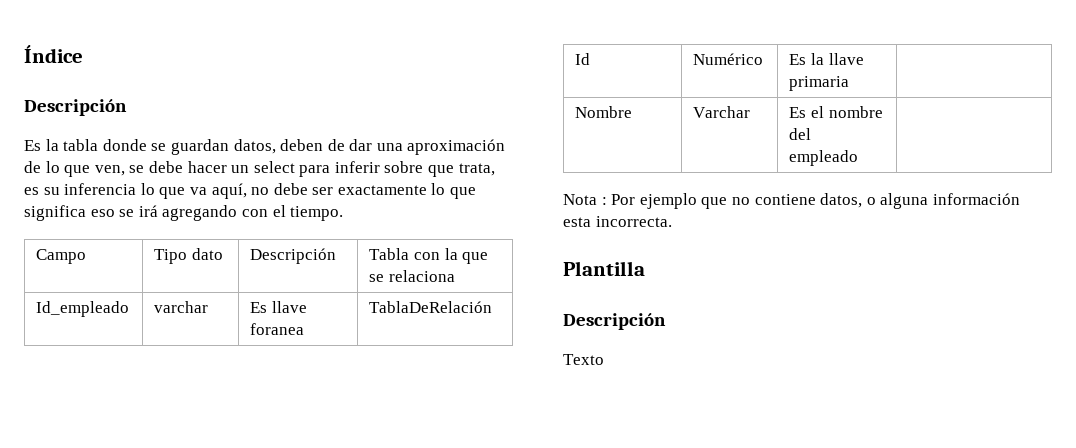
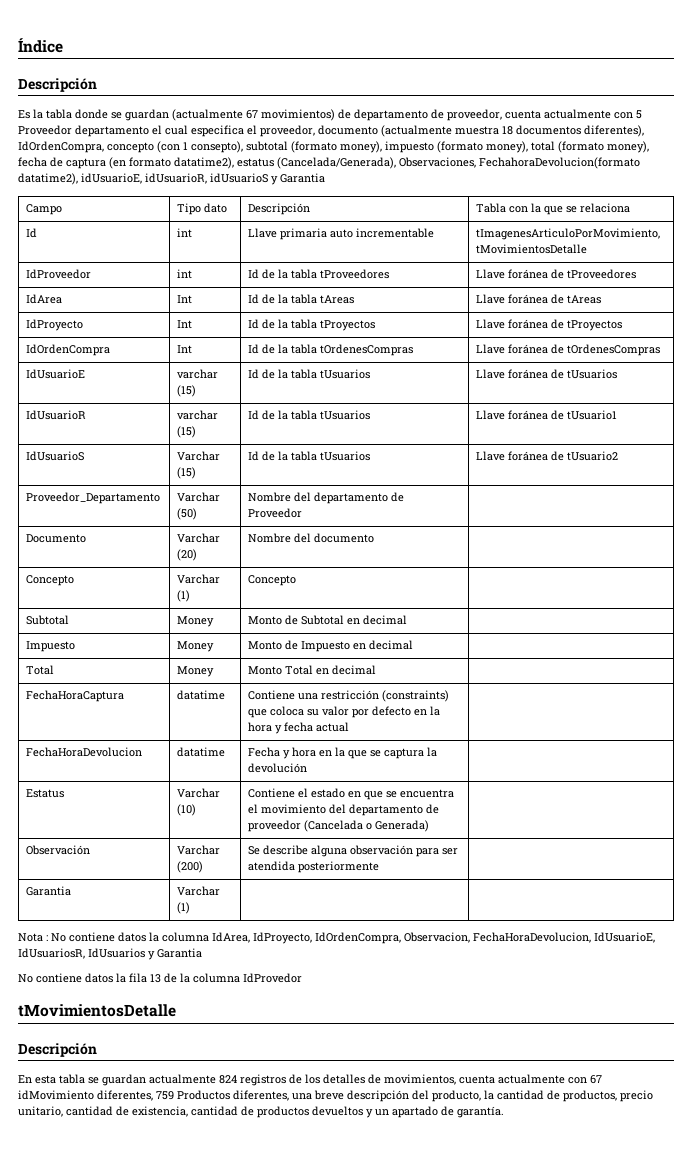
[233,139,506,155] [24,161,495,177] [24,183,477,199] [24,205,344,221] datos, deben de dar una aproximación de lo que ven, se debe hacer un select para inferir sobre que trata, es su inferencia lo que va aquí, no debe ser exactamente lo que significa eso se irá agregando con el tiempo. -> [172,109,642,121] [18,125,644,137] [18,141,649,153] [18,157,640,169] [18,173,325,185] (actualmente 67 movimientos) de departamento de proveedor, cuenta actualmente con 5 Proveedor departamento el cual especifica el proveedor, documento (actualmente muestra 18 documentos diferentes), IdOrdenCompra, concepto (con 1 consepto), subtotal (formato money), impuesto (formato money), total (formato money), fecha de captura (en formato datatime2), estatus (Cancelada/Generada), Observaciones, FechahoraDevolucion(formato datatime2), idUsuarioE, idUsuarioR, idUsuarioS y Garantia
[36,301,130,317] [154,301,209,313] [250,301,308,313] [250,323,305,335] [369,301,493,313] [575,53,591,65] [693,53,764,65] [789,53,864,65] [789,76,850,91] [575,106,633,118] [693,106,751,118] [789,106,883,118] [789,128,812,140] [789,150,859,166] [563,193,1020,209] [563,216,672,227] [563,261,645,276] [563,313,666,330] [563,354,604,365] Id_empleado | varchar | Es llave foranea | TablaDeRelación // Id | Numérico | Es la llave primaria | // Nombre | Varchar | Es el nombre del empleado | // Nota : Por ejemplo que no contiene datos, o alguna información esta incorrecta. // Plantilla // Descripción // Texto -> [26,228,38,238] [177,228,193,238] [248,228,435,240] [476,228,661,240] [476,244,588,254] [26,269,92,279] [177,269,193,279] [248,269,390,279] [476,269,637,279] [26,294,63,304] [177,295,193,304] [248,294,355,304] [476,294,602,304] [26,319,84,331] [177,320,193,329] [248,319,376,331] [476,319,623,331] [26,344,111,356] [177,345,193,354] [248,344,414,356] [476,344,661,356] [26,369,86,379] [177,369,219,379] [177,385,197,397] [248,369,371,379] [476,369,618,379] [26,410,87,420] [177,410,219,420] [177,426,197,438] [248,410,371,420] [476,410,618,420] [26,451,85,461] [177,451,221,461] [177,467,197,479] [248,451,371,461] [476,451,619,461] [26,492,161,504] [177,492,221,502] [177,508,198,520] [248,492,405,504] [248,508,303,518] [26,534,87,543] [177,533,221,543] [177,549,198,561] [248,533,375,543] [26,575,75,586] [177,574,221,584] [177,590,191,602] [248,575,297,586] [26,615,70,625] [177,616,215,627] [248,615,408,625] [26,641,76,652] [177,641,215,652] [248,640,414,652] [26,665,55,675] [177,666,215,677] [248,665,377,675] [26,690,125,702] [177,690,226,700] [248,690,450,702] [248,706,441,718] [248,722,350,734] [26,747,143,757] [177,747,226,757] [248,747,438,759] [248,763,308,773] [26,789,65,798] [177,788,221,798] [177,804,197,816] [248,788,455,800] [248,804,440,816] [248,820,430,832] [26,845,91,855] [177,845,221,855] [177,861,204,873] [248,845,459,857] [248,861,380,873] [26,886,72,896] [177,886,221,896] [177,902,191,914] [18,932,655,944] [18,948,202,960] [18,973,302,983] [18,1004,176,1017] [18,1043,97,1057] [18,1074,602,1086] [18,1090,653,1102] [18,1106,504,1118] Id | int | Llave primaria auto incrementable | tImagenesArticuloPorMovimiento, tMovimientosDetalle // IdProveedor | int | Id de la tabla tProveedores | Llave foránea de tProveedores // IdArea | Int | Id de la tabla tAreas | Llave foránea de tAreas // IdProyecto | Int | Id de la tabla tProyectos | Llave foránea de tProyectos // IdOrdenCompra | Int | Id de la tabla tOrdenesCompras | Llave foránea de tOrdenesCompras // IdUsuarioE | varchar (15) | Id de la tabla tUsuarios | Llave foránea de tUsuarios // IdUsuarioR | varchar (15) | Id de la tabla tUsuarios | Llave foránea de tUsuario1 // IdUsuarioS | Varchar (15) | Id de la tabla tUsuarios | Llave foránea de tUsuario2 // Proveedor_Departamento | Varchar (50) | Nombre del departamento de Proveedor | // Documento | Varchar (20) | Nombre del documento | // Concepto | Varchar (1) | Concepto | // Subtotal | Money | Monto de Subtotal en decimal | // Impuesto | Money | Monto de Impuesto en decimal | // Total | Money | Monto Total en decimal | // FechaHoraCaptura | datatime | Contiene una restricción (constraints) que coloca su valor por defecto en la hora y fecha actual | // FechaHoraDevolucion | datatime | Fecha y hora en la que se captura la devolución | // Estatus | Varchar (10) | Contiene el estado en que se encuentra el movimiento del departamento de proveedor (Cancelada o Generada) | // Observación | Varchar (200) | Se describe alguna observación para ser atendida posteriormente | // Garantia | Varchar (1) | | // Nota : No contiene datos la columna IdArea, IdProyecto, IdOrdenCompra, Observacion, FechaHoraDevolucion, IdUsuarioE, IdUsuariosR, IdUsuarios y Garantia // No contiene datos la fila 13 de la columna IdProvedor // tMovimientosDetalle // Descripción // En esta tabla se guardan actualmente 824 registros de los detalles de movimientos, cuenta actualmente con 67 idMovimiento diferentes, 759 Productos diferentes, una breve descripción del producto, la cantidad de productos, precio unitario, cantidad de existencia, cantidad de productos devueltos y un apartado de garantía.

